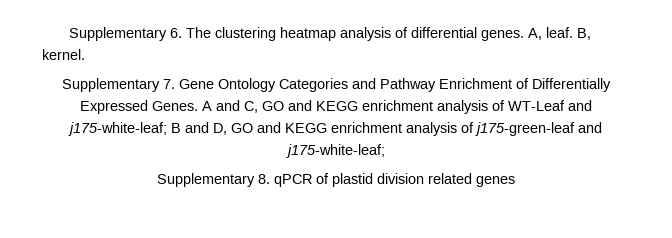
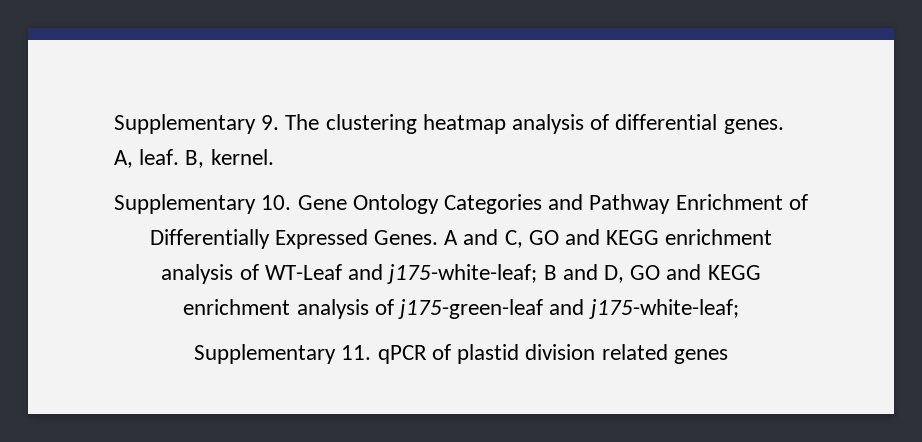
[69,27,183,41] Supplementary 6. -> [114,114,280,134] Supplementary 9.
[163,79,175,89] 7. -> [261,195,292,210] 10.
[258,174,270,184] 8. -> [341,345,372,360] 11.

